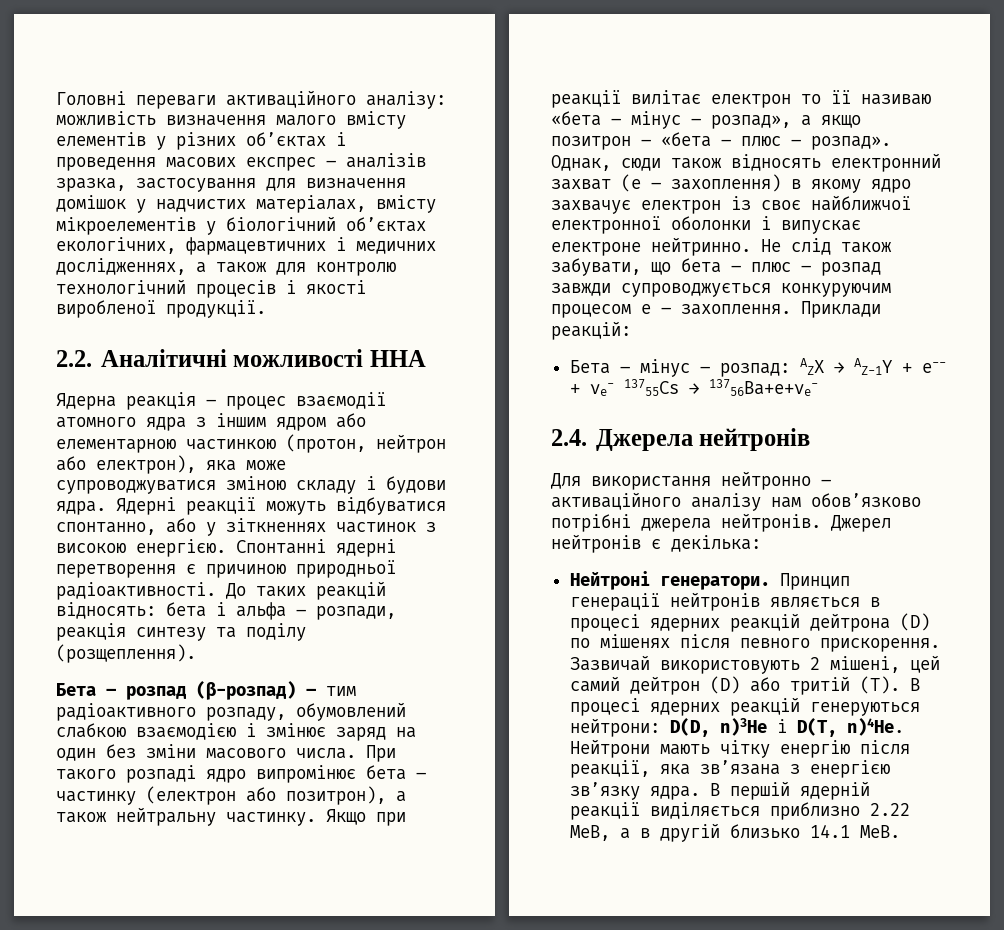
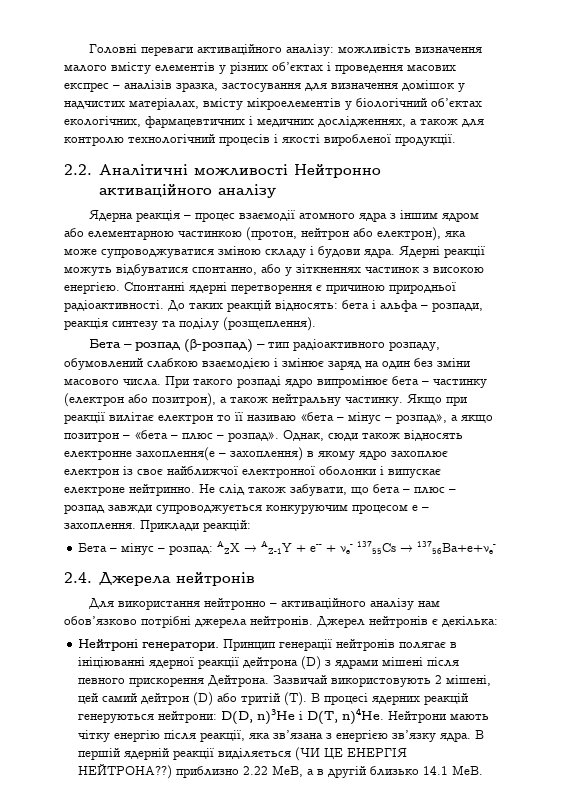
[369,350,426,367] ННА -> [293,164,381,178] [98,184,276,198] Нейтронно активаційного аналізу
[326,686,356,696] тим -> [268,342,290,348] тип
[831,153,941,172] [551,174,641,192] електронний захват (е -> [64,447,215,461] електронне захоплення(е
[551,200,631,214] захвачує -> [391,451,448,458] захоплює
[769,597,880,608] [569,613,930,632] [569,634,940,652] являється в процесі ядерних реакцій дейтрона (D) по мішенях після певного прискорення. -> [399,642,458,649] [78,656,460,670] [78,675,270,687] полягає в ініціюванні ядерної реакції дейтрона (D) з ядрами мішені після певного прискорення Дейтрона.
(760, 810) none -> [295,747,408,761] [78,764,173,779] (ЧИ ЦЕ ЕНЕРГІЯ НЕЙТРОНА??)

